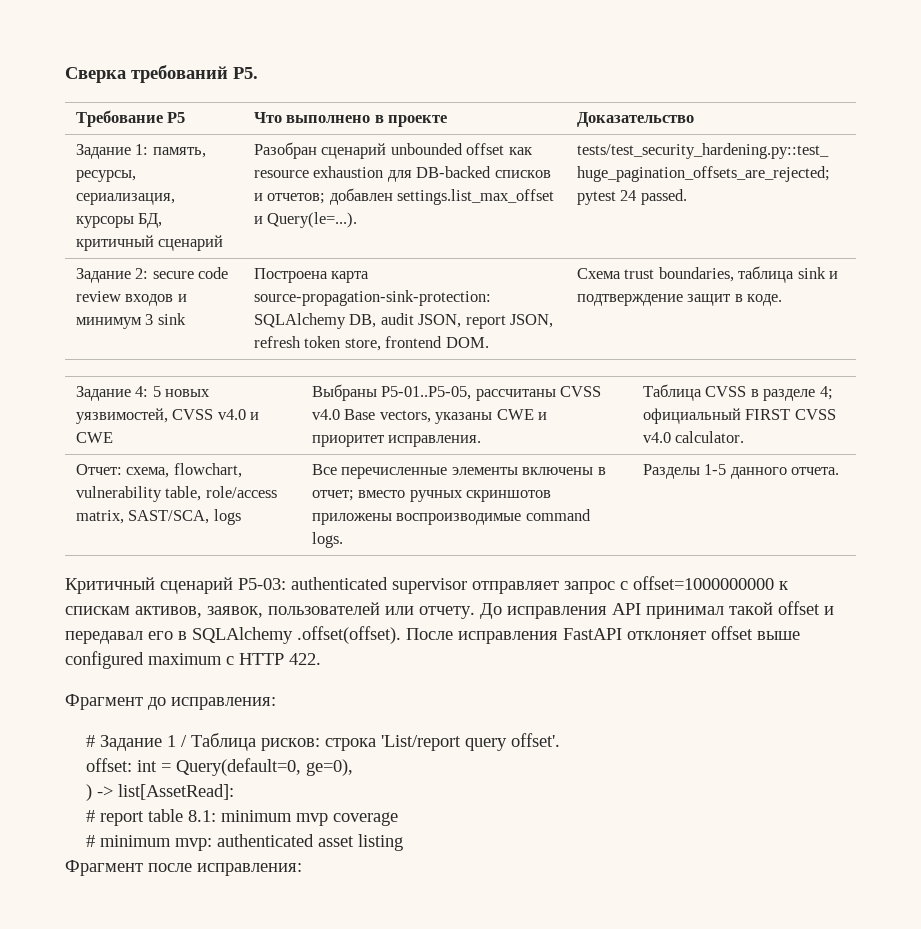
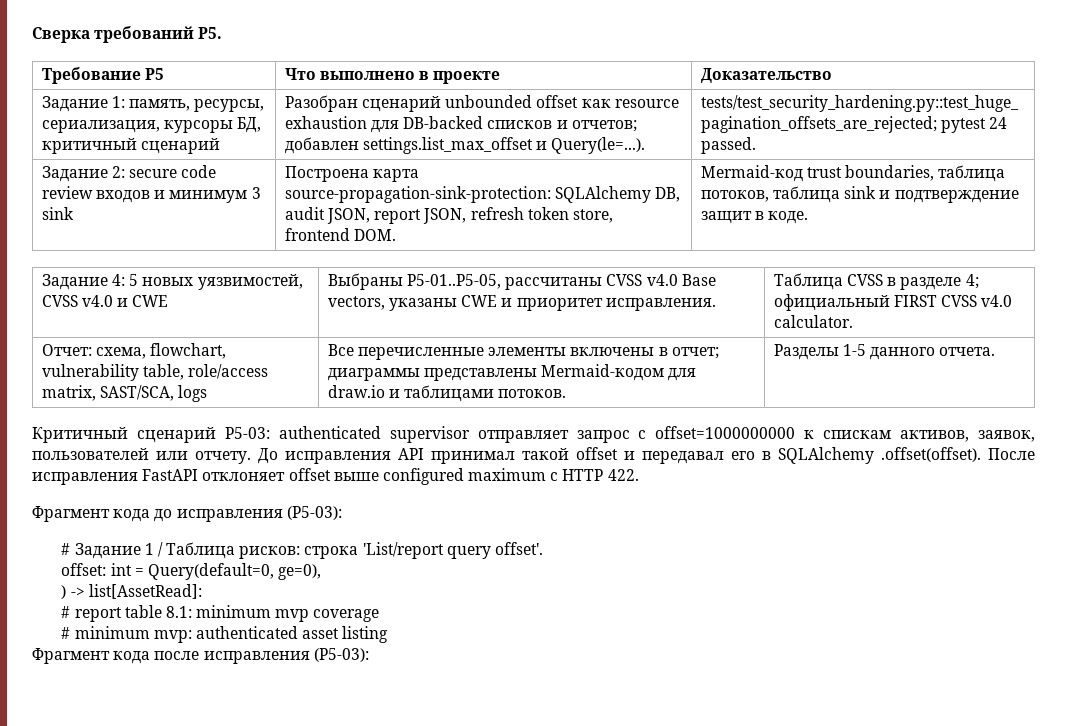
[576,268,621,279] Схема -> [700,165,803,182] Mermaid-код
(795, 274) none -> [700,186,841,203] потоков, таблица
[358,490,552,502] [311,509,591,525] [311,532,343,548] вместо ручных скриншотов приложены воспроизводимые command logs. -> [327,364,697,381] [327,385,567,402] диаграммы представлены Mermaid-кодом для draw.io и таблицами потоков.
[148,697,276,710] до исправления: -> [113,506,342,522] кода до исправления (P5-03):
[148,863,302,876] после исправления: -> [113,648,369,664] кода после исправления (P5-03):

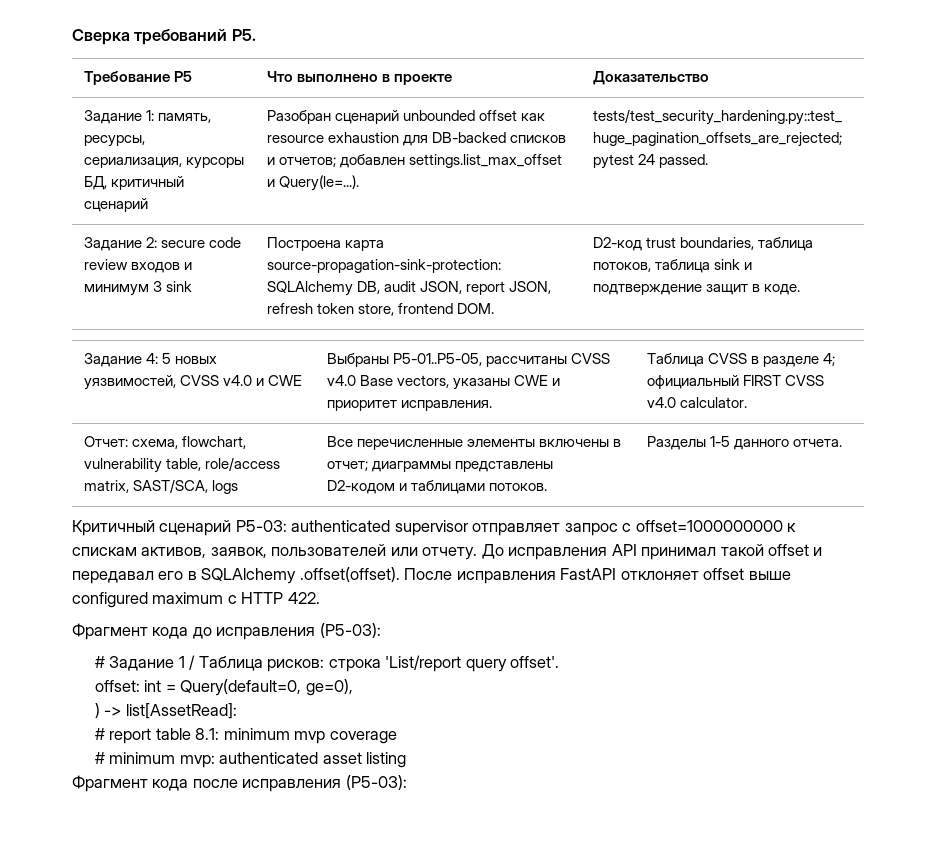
[700,165,803,182] Mermaid-код -> [592,237,642,251] D2-код
[541,364,697,381] [327,385,385,398] Mermaid-кодом для draw.io -> [326,480,395,494] D2-кодом

